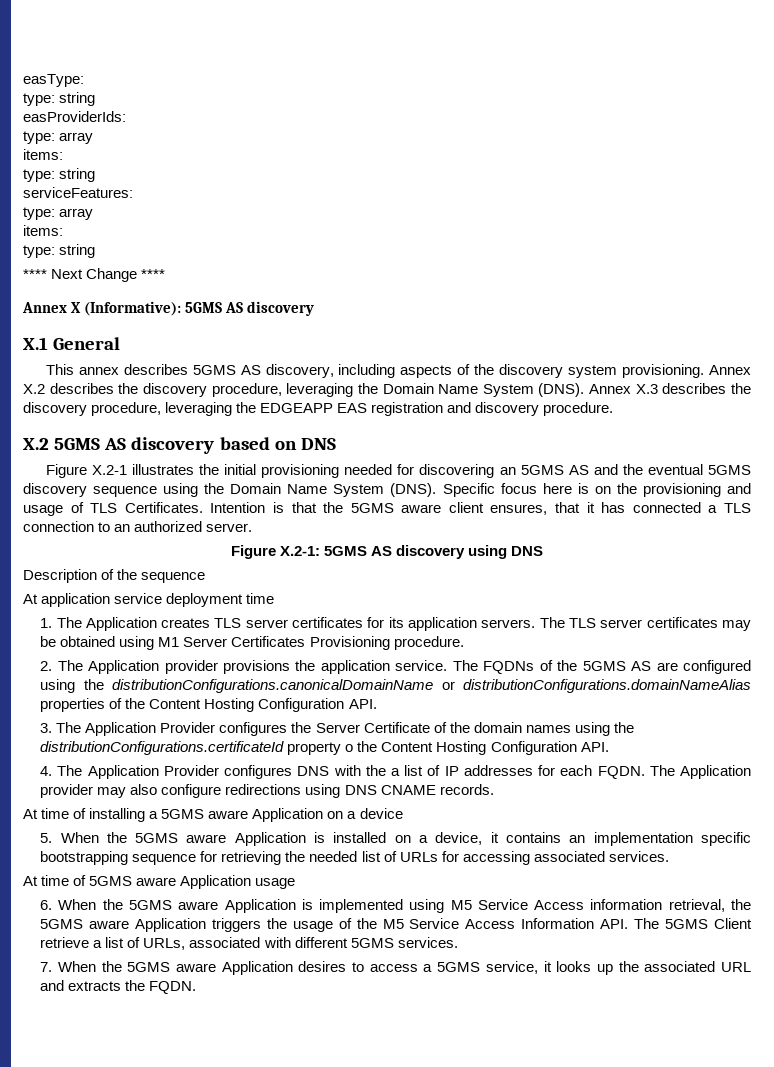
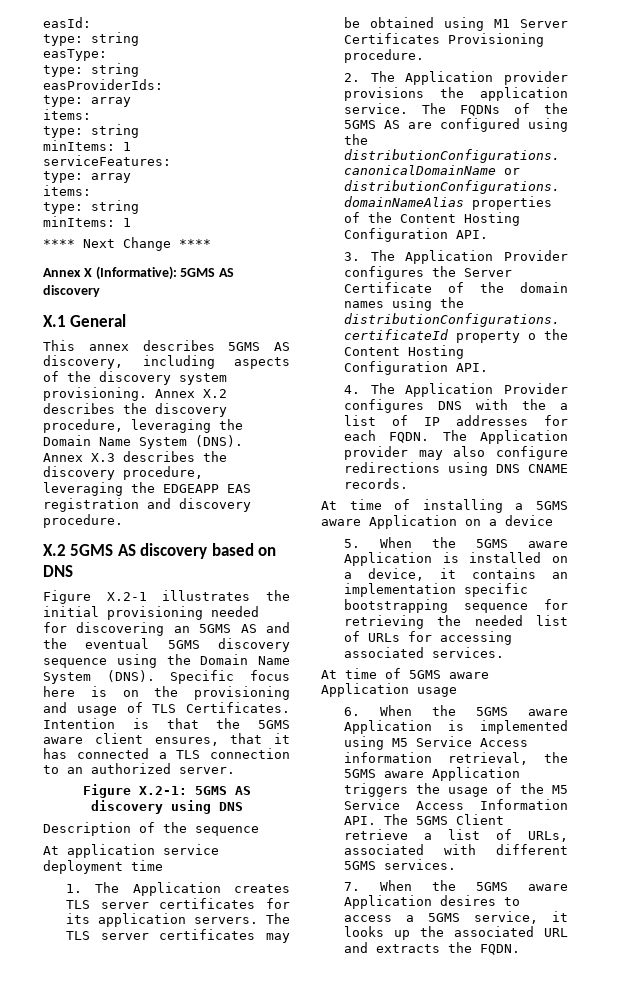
(23, 80) none -> [43,17,91,28] [43,32,139,46] easId: // type: string //
(96, 175) none -> [43,140,131,151] // minItems: 1
(96, 251) none -> [43,216,131,227] // minItems: 1

